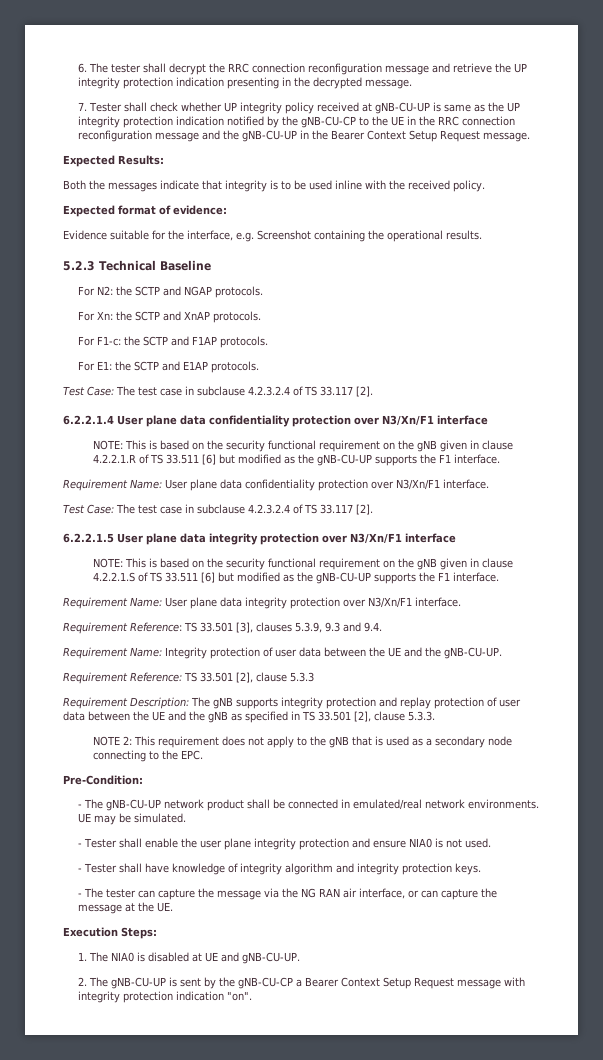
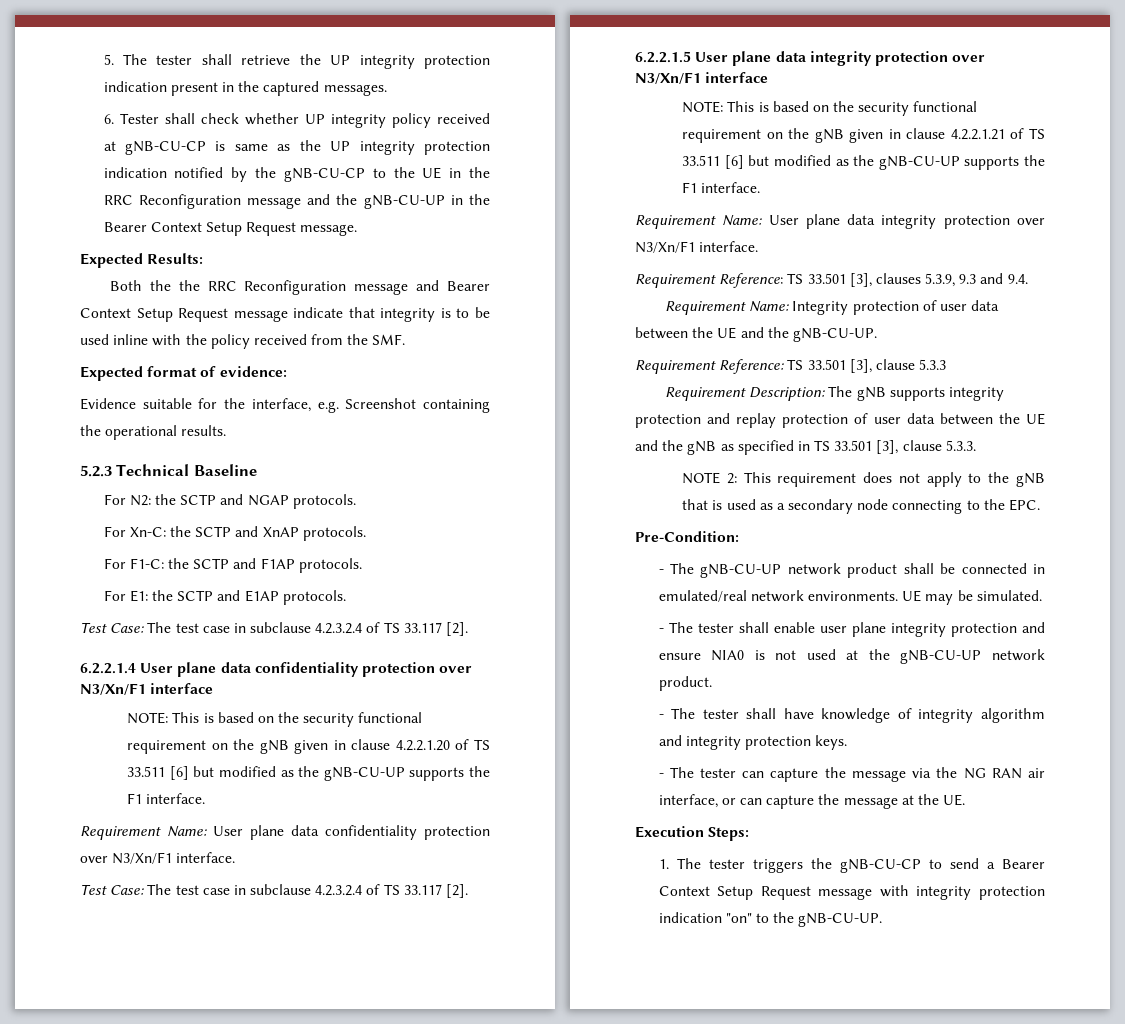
[78,63,451,75] 6. The tester shall decrypt the RRC connection reconfiguration message and -> [103,54,232,65] 5. The tester shall
[227,77,413,89] [78,102,88,111] presenting in the decrypted message. // 7. -> [170,81,387,96] [103,114,114,124] present in the captured messages. // 6.
[375,102,431,114] gNB-CU-UP -> [125,141,207,155] gNB-CU-CP
[462,116,516,126] [78,130,153,142] connection reconfiguration -> [138,194,241,209] Reconfiguration
[108,182,157,192] messages -> [178,280,491,295] [80,308,288,322] the RRC Reconfiguration message and Bearer Context Setup Request message
[408,180,485,192] received policy. -> [210,334,406,349] policy received from the SMF.
[97,311,114,320] Xn: -> [129,527,166,537] Xn-C:
[97,336,122,346] F1-c: -> [129,558,164,569] F1-C:
[93,454,137,463] 4.2.2.1.R -> [395,740,450,751] 4.2.2.1.20
[93,572,136,582] 4.2.2.1.S -> [950,129,1005,140] 4.2.2.1.21
[236,672,253,683] [2], -> [849,359,872,373] [3],
[354,711,371,722] [2], -> [876,440,899,454] [3],
[84,838,118,848] Tester -> [668,622,734,633] The tester
[181,838,198,848] the -> (815, 627) none
[465,838,492,848] [78,863,118,873] used. // - Tester -> [806,649,1045,664] [658,676,712,691] [658,708,739,719] used at the gNB-CU-UP network product. // - The tester
[111,952,301,964] [78,977,294,989] NIA0 is disabled at UE and gNB-CU-UP. // 2. The gNB-CU-UP is sent by the gNB-CU-CP -> [708,858,979,873] tester triggers the gNB-CU-CP to send
[227,991,253,1001] "on". -> [725,912,883,927] "on" to the gNB-CU-UP.

